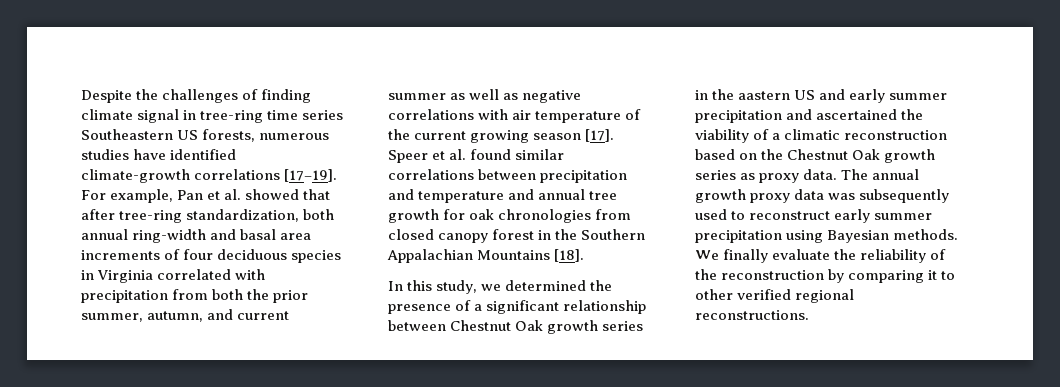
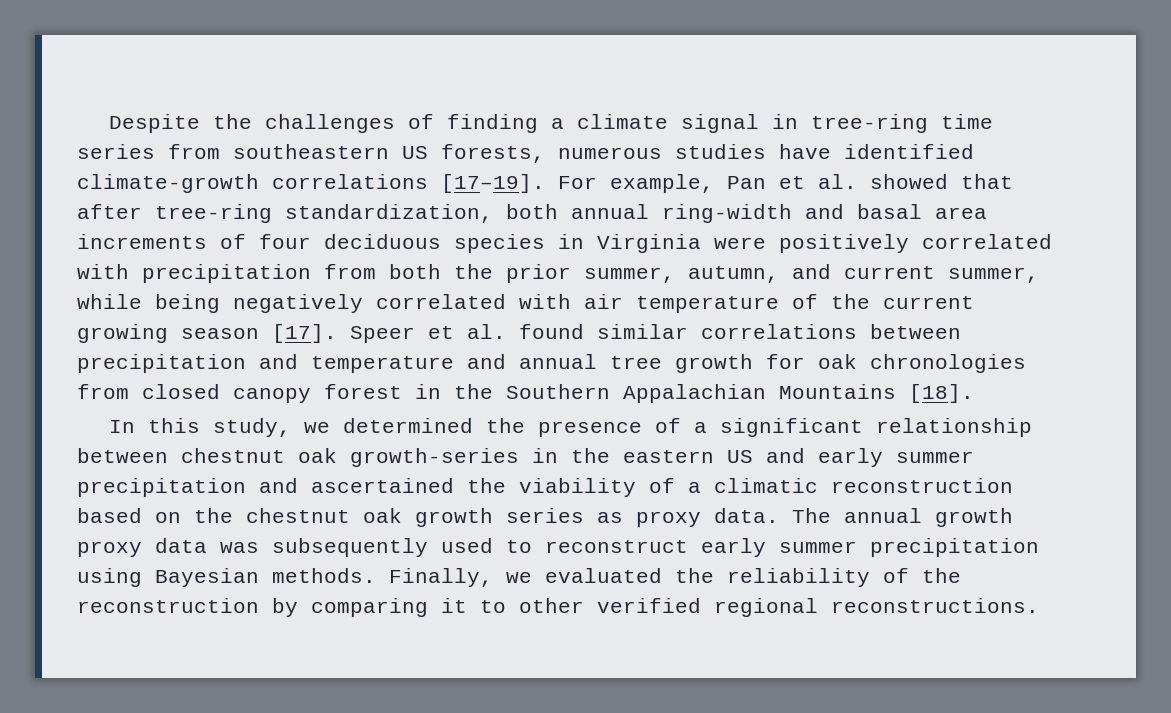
(312, 96) none -> [550,118,564,129] a
[81,129,173,140] Southeastern -> [168,144,389,159] from southeastern
(154, 276) none -> [714,234,909,253] were positively
[388,89,582,103] [388,109,474,120] summer as well as negative correlations -> [948,267,1039,283] [77,294,506,313] summer, while being negatively correlated
[450,320,644,334] [695,89,791,100] Chestnut Oak growth series in the aastern -> [181,448,714,467] chestnut oak growth-series in the eastern
[787,149,881,160] Chestnut Oak -> [246,508,402,523] chestnut oak
[695,249,831,263] We finally evaluate -> [389,568,662,587] Finally, we evaluated

